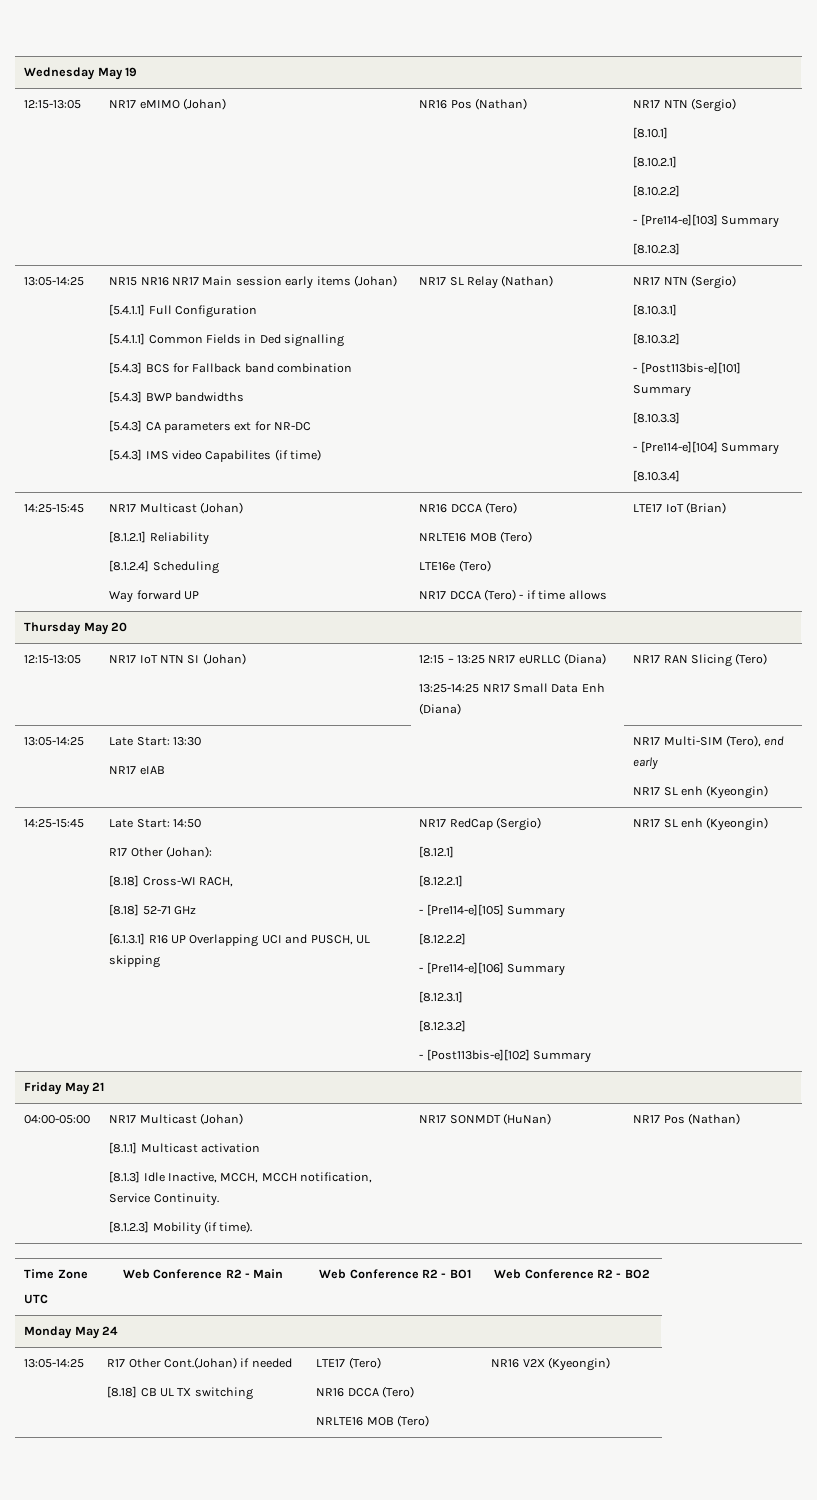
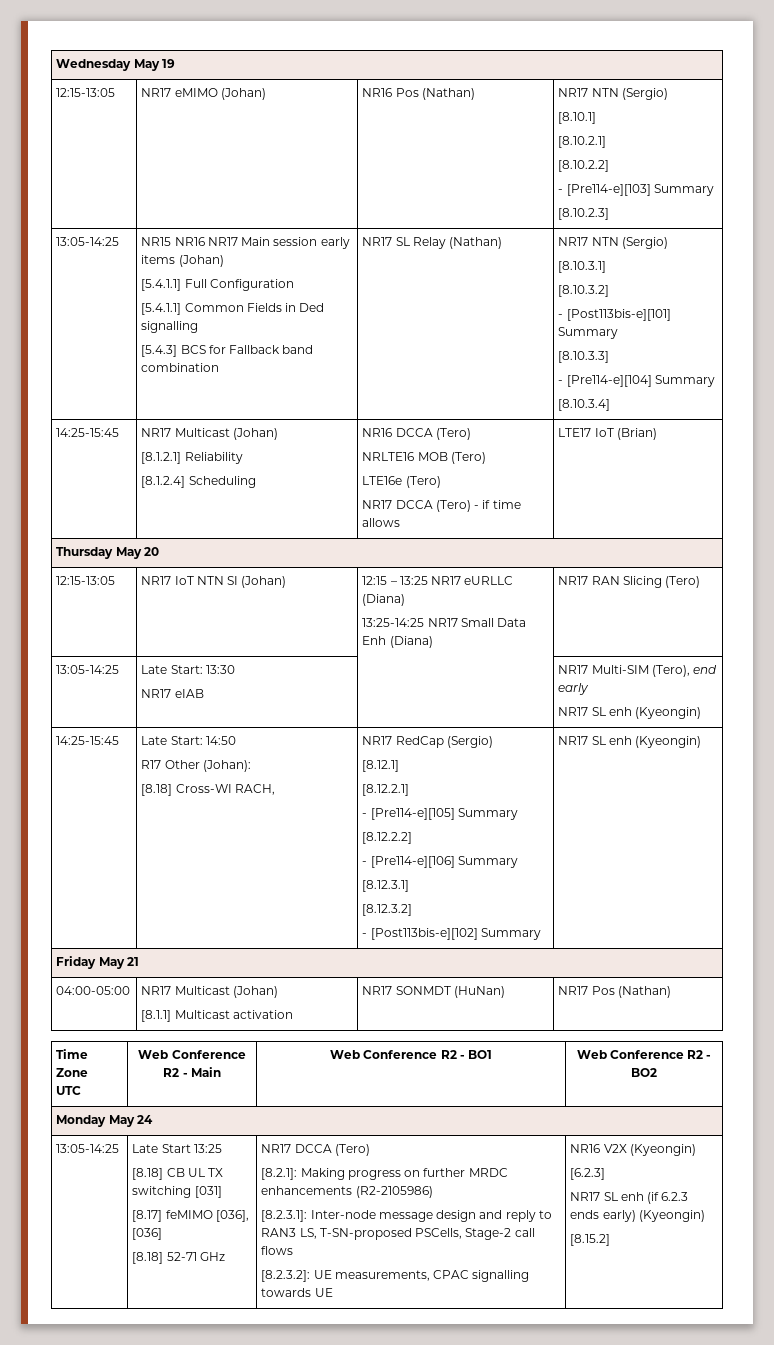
[109,391,245,403] [109,420,312,433] [109,449,322,462] // [5.4.3] BWP bandwidths // [5.4.3] CA parameters ext for NR-DC // [5.4.3] IMS video Capabilites (if time) -> (220, 367) none
[109,590,200,603] // Way forward UP -> (256, 482) none
[109,904,197,916] [109,933,370,947] [109,955,161,968] // [8.18] 52-71 GHz // [6.1.3.1] R16 UP Overlapping UCI and PUSCH, UL skipping -> (275, 789) none
[109,1171,373,1183] [109,1193,219,1206] [109,1221,253,1235] // [8.1.3] Idle Inactive, MCCH, MCCH notification, Service Continuity. // [8.1.2.3] Mobility (if time). -> (293, 1014) none
[107,1357,292,1369] R17 Other Cont.(Johan) if needed -> [132,1144,222,1153] Late Start 13:25
[316,1357,381,1369] [316,1386,415,1398] [316,1415,430,1427] [491,1357,611,1371] | LTE17 (Tero) // NR16 DCCA (Tero) // NRLTE16 MOB (Tero) | NR16 V2X (Kyeongin) -> [194,1186,222,1198] [132,1210,249,1222] [132,1228,163,1240] [132,1252,225,1264] [261,1144,370,1156] [261,1168,508,1180] [261,1186,433,1198] [261,1210,552,1222] [261,1228,535,1240] [261,1246,294,1255] [261,1270,530,1282] [261,1288,333,1297] [570,1144,696,1156] [570,1168,606,1180] [570,1192,689,1204] [570,1210,705,1222] [570,1234,611,1246] [031] // [8.17] feMIMO [036], [036] // [8.18] 52-71 GHz | NR17 DCCA (Tero) // [8.2.1]: Making progress on further MRDC enhancements (R2-2105986) // [8.2.3.1]: Inter-node message design and reply to RAN3 LS, T-SN-proposed PSCells, Stage-2 call flows // [8.2.3.2]: UE measurements, CPAC signalling towards UE | NR16 V2X (Kyeongin) // [6.2.3] // NR17 SL enh (if 6.2.3 ends early) (Kyeongin) // [8.15.2]

